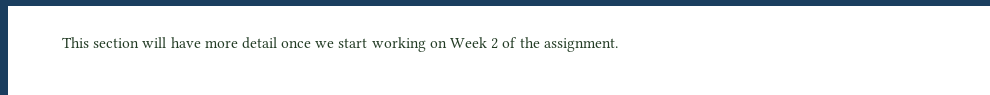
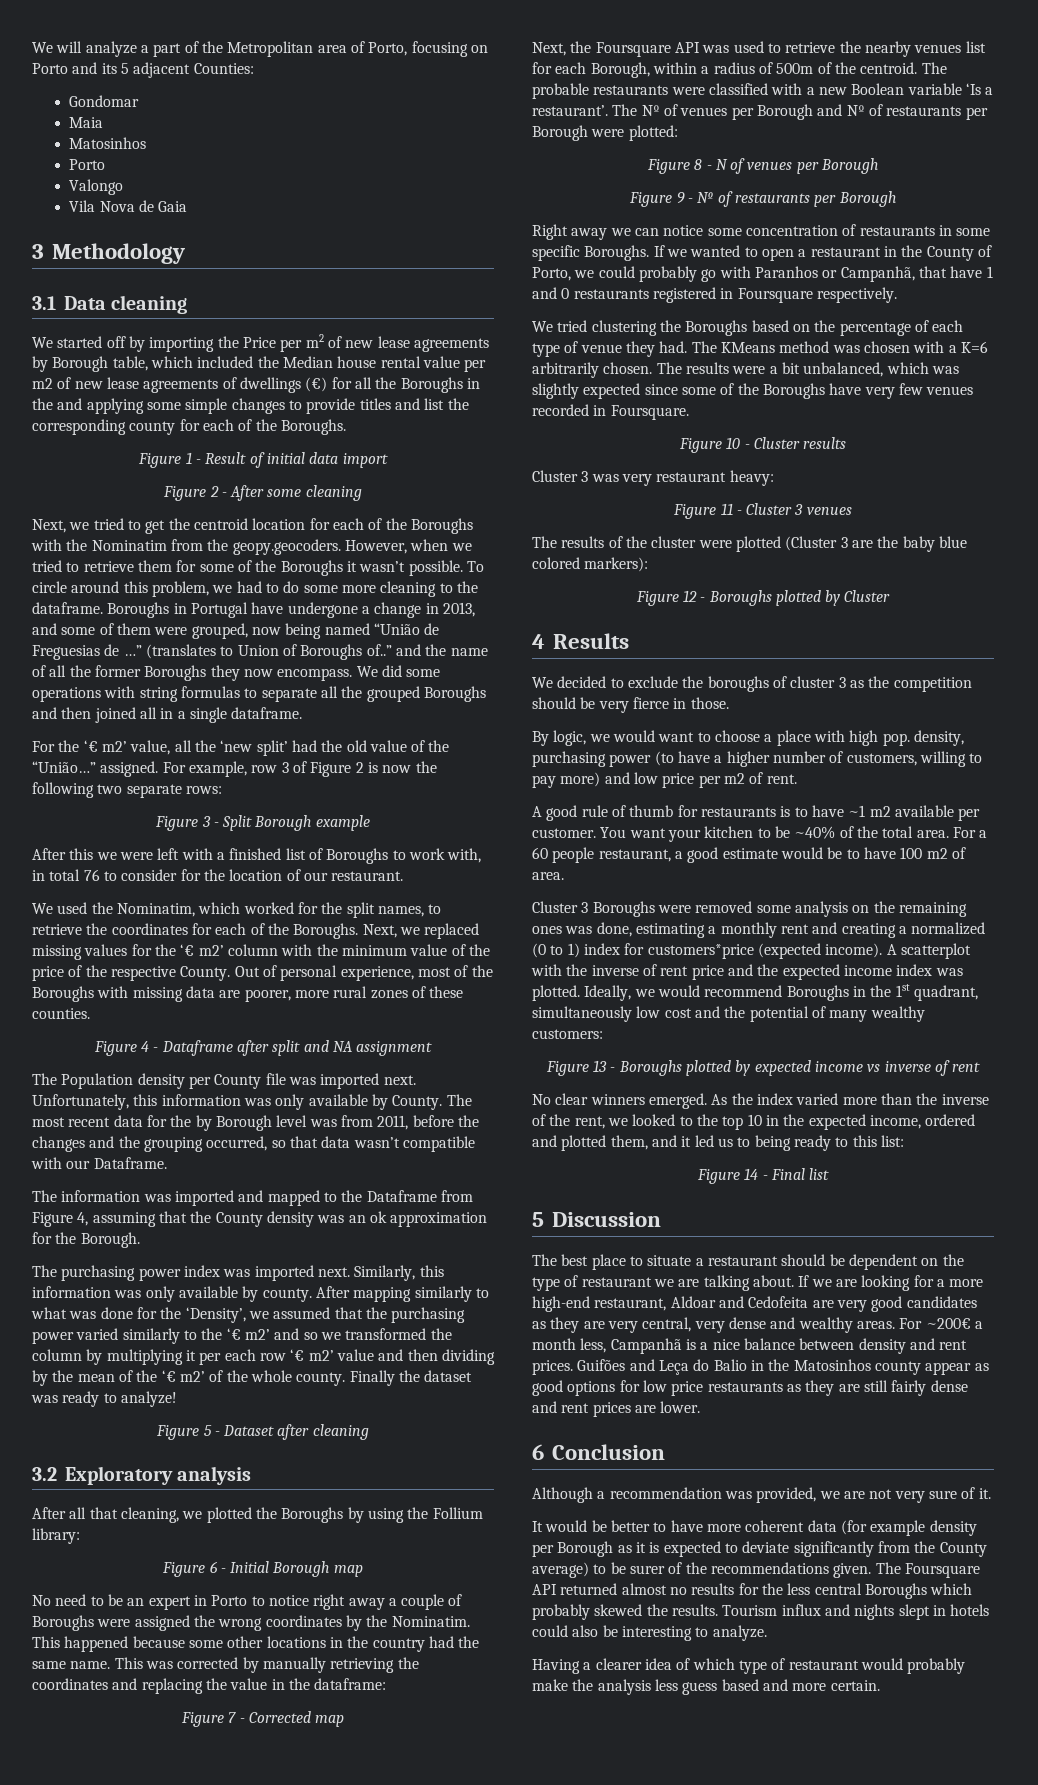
[62,37,618,52] This section will have more detail once we start working on Week 2 of the assignment. -> [32,41,488,57] [32,62,254,78] [69,95,140,107] [69,117,104,128] [69,137,147,149] [69,159,106,170] [69,179,124,195] [69,200,188,212] [32,243,185,264] [32,295,188,314] [32,334,489,352] [32,356,487,372] [32,377,480,393] [32,398,469,414] [32,419,346,435] [138,452,388,468] [163,485,362,501] [32,518,473,534] [31,539,472,555] [32,560,484,576] [32,581,478,597] [32,602,475,618] [32,623,440,639] [32,644,488,660] [32,665,441,681] [32,686,486,702] [32,707,303,723] [32,740,450,756] [32,761,437,777] [32,782,222,798] [155,815,370,831] [32,848,482,864] [32,869,404,881] [32,902,442,918] [32,923,480,939] [32,944,490,960] [32,965,493,981] [32,986,464,1002] [32,1008,90,1019] [93,1040,433,1056] [32,1073,416,1089] [32,1094,472,1110] [32,1115,479,1131] [32,1136,475,1152] [31,1157,167,1169] [32,1190,473,1206] [32,1211,488,1227] [32,1232,140,1248] [32,1265,444,1281] [32,1286,489,1302] [31,1307,466,1323] [32,1328,452,1344] [32,1349,495,1365] [32,1370,473,1386] [31,1391,177,1407] [156,1424,369,1440] [32,1466,252,1485] [32,1507,483,1523] [32,1528,80,1544] [162,1561,363,1577] [32,1594,463,1610] [32,1615,470,1631] [32,1636,480,1652] [32,1657,419,1673] [32,1678,387,1694] [180,1711,345,1727] [532,41,986,57] [532,62,947,78] [532,83,994,99] [532,104,988,120] [532,125,678,141] [646,158,879,174] [629,191,896,207] [532,224,991,240] [532,245,992,261] [532,266,993,282] [532,287,897,303] [532,320,964,336] [532,341,988,357] [532,362,959,378] [532,383,974,399] [532,404,689,420] [678,437,847,453] [532,470,774,486] [673,503,852,519] [532,536,967,552] [532,557,649,572] [635,590,891,606] [532,633,629,649] [532,676,972,692] [532,697,729,713] [532,730,964,746] [532,751,983,767] [532,772,797,788] [532,805,981,821] [532,826,988,842] [532,847,966,863] [532,872,564,880] [532,901,967,917] [532,922,986,938] [532,943,971,959] [531,964,963,980] [532,984,978,1001] [532,1006,925,1022] [532,1029,603,1039] [545,1060,981,1076] [532,1093,989,1109] [532,1114,976,1130] [532,1135,904,1151] [696,1168,830,1184] [532,1212,661,1227] [532,1254,964,1270] [532,1275,984,1291] [532,1296,977,1312] [532,1317,983,1333] [532,1338,968,1354] [532,1359,989,1375] [532,1380,968,1396] [532,1401,701,1417] [532,1444,665,1460] [532,1487,991,1503] [532,1520,977,1536] [532,1541,987,1557] [532,1562,980,1578] [532,1583,973,1599] [532,1604,990,1620] [532,1625,767,1641] [532,1658,966,1674] [532,1679,880,1695] We will analyze a part of the Metropolitan area of Porto, focusing on Porto and its 5 adjacent Counties: // Gondomar // Maia // Matosinhos // Porto // Valongo // Vila Nova de Gaia // 3 Methodology // 3.1 Data cleaning // We started off by importing the Price per m2 of new lease agreements by Borough table, which included the Median house rental value per m2 of new lease agreements of dwellings (€) for all the Boroughs in the and applying some simple changes to provide titles and list the corresponding county for each of the Boroughs. // Figure 1 - Result of initial data import // Figure 2 - After some cleaning // Next, we tried to get the centroid location for each of the Boroughs with the Nominatim from the geopy.geocoders. However, when we tried to retrieve them for some of the Boroughs it wasn’t possible. To circle around this problem, we had to do some more cleaning to the dataframe. Boroughs in Portugal have undergone a change in 2013, and some of them were grouped, now being named “União de Freguesias de …” (translates to Union of Boroughs of..” and the name of all the former Boroughs they now encompass. We did some operations with string formulas to separate all the grouped Boroughs and then joined all in a single dataframe. // For the ‘€ m2’ value, all the ‘new split’ had the old value of the “União…” assigned. For example, row 3 of Figure 2 is now the following two separate rows: // Figure 3 - Split Borough example // After this we were left with a finished list of Boroughs to work with, in total 76 to consider for the location of our restaurant. // We used the Nominatim, which worked for the split names, to retrieve the coordinates for each of the Boroughs. Next, we replaced missing values for the ‘€ m2’ column with the minimum value of the price of the respective County. Out of personal experience, most of the Boroughs with missing data are poorer, more rural zones of these counties. // Figure 4 - Dataframe after split and NA assignment // The Population density per County file was imported next. Unfortunately, this information was only available by County. The most recent data for the by Borough level was from 2011, before the changes and the grouping occurred, so that data wasn’t compatible with our Dataframe. // The information was imported and mapped to the Dataframe from Figure 4, assuming that the County density was an ok approximation for the Borough. // The purchasing power index was imported next. Similarly, this information was only available by county. After mapping similarly to what was done for the ‘Density’, we assumed that the purchasing power varied similarly to the ‘€ m2’ and so we transformed the column by multiplying it per each row ‘€ m2’ value and then dividing by the mean of the ‘€ m2’ of the whole county. Finally the dataset was ready to analyze! // Figure 5 - Dataset after cleaning // 3.2 Exploratory analysis // After all that cleaning, we plotted the Boroughs by using the Follium library: // Figure 6 - Initial Borough map // No need to be an expert in Porto to notice right away a couple of Boroughs were assigned the wrong coordinates by the Nominatim. This happened because some other locations in the country had the same name. This was corrected by manually retrieving the coordinates and replacing the value in the dataframe: // Figure 7 - Corrected map // Next, the Foursquare API was used to retrieve the nearby venues list for each Borough, within a radius of 500m of the centroid. The probable restaurants were classified with a new Boolean variable ‘Is a restaurant’. The Nº of venues per Borough and Nº of restaurants per Borough were plotted: // Figure 8 - N of venues per Borough // Figure 9 - Nº of restaurants per Borough // Right away we can notice some concentration of restaurants in some specific Boroughs. If we wanted to open a restaurant in the County of Porto, we could probably go with Paranhos or Campanhã, that have 1 and 0 restaurants registered in Foursquare respectively. // We tried clustering the Boroughs based on the percentage of each type of venue they had. The KMeans method was chosen with a K=6 arbitrarily chosen. The results were a bit unbalanced, which was slightly expected since some of the Boroughs have very few venues recorded in Foursquare. // Figure 10 - Cluster results // Cluster 3 was very restaurant heavy: // Figure 11 - Cluster 3 venues // The results of the cluster were plotted (Cluster 3 are the baby blue colored markers): // Figure 12 - Boroughs plotted by Cluster // 4 Results // We decided to exclude the boroughs of cluster 3 as the competition should be very fierce in those. // By logic, we would want to choose a place with high pop. density, purchasing power (to have a higher number of customers, willing to pay more) and low price per m2 of rent. // A good rule of thumb for restaurants is to have ~1 m2 available per customer. You want your kitchen to be ~40% of the total area. For a 60 people restaurant, a good estimate would be to have 100 m2 of area. // Cluster 3 Boroughs were removed some analysis on the remaining ones was done, estimating a monthly rent and creating a normalized (0 to 1) index for customers*price (expected income). A scatterplot with the inverse of rent price and the expected income index was plotted. Ideally, we would recommend Boroughs in the 1st quadrant, simultaneously low cost and the potential of many wealthy customers: // Figure 13 - Boroughs plotted by expected income vs inverse of rent // No clear winners emerged. As the index varied more than the inverse of the rent, we looked to the top 10 in the expected income, ordered and plotted them, and it led us to being ready to this list: // Figure 14 - Final list // 5 Discussion // The best place to situate a restaurant should be dependent on the type of restaurant we are talking about. If we are looking for a more high-end restaurant, Aldoar and Cedofeita are very good candidates as they are very central, very dense and wealthy areas. For ~200€ a month less, Campanhã is a nice balance between density and rent prices. Guifões and Leça do Balio in the Matosinhos county appear as good options for low price restaurants as they are still fairly dense and rent prices are lower. // 6 Conclusion // Although a recommendation was provided, we are not very sure of it. // It would be better to have more coherent data (for example density per Borough as it is expected to deviate significantly from the County average) to be surer of the recommendations given. The Foursquare API returned almost no results for the less central Boroughs which probably skewed the results. Tourism influx and nights slept in hotels could also be interesting to analyze. // Having a clearer idea of which type of restaurant would probably make the analysis less guess based and more certain.

